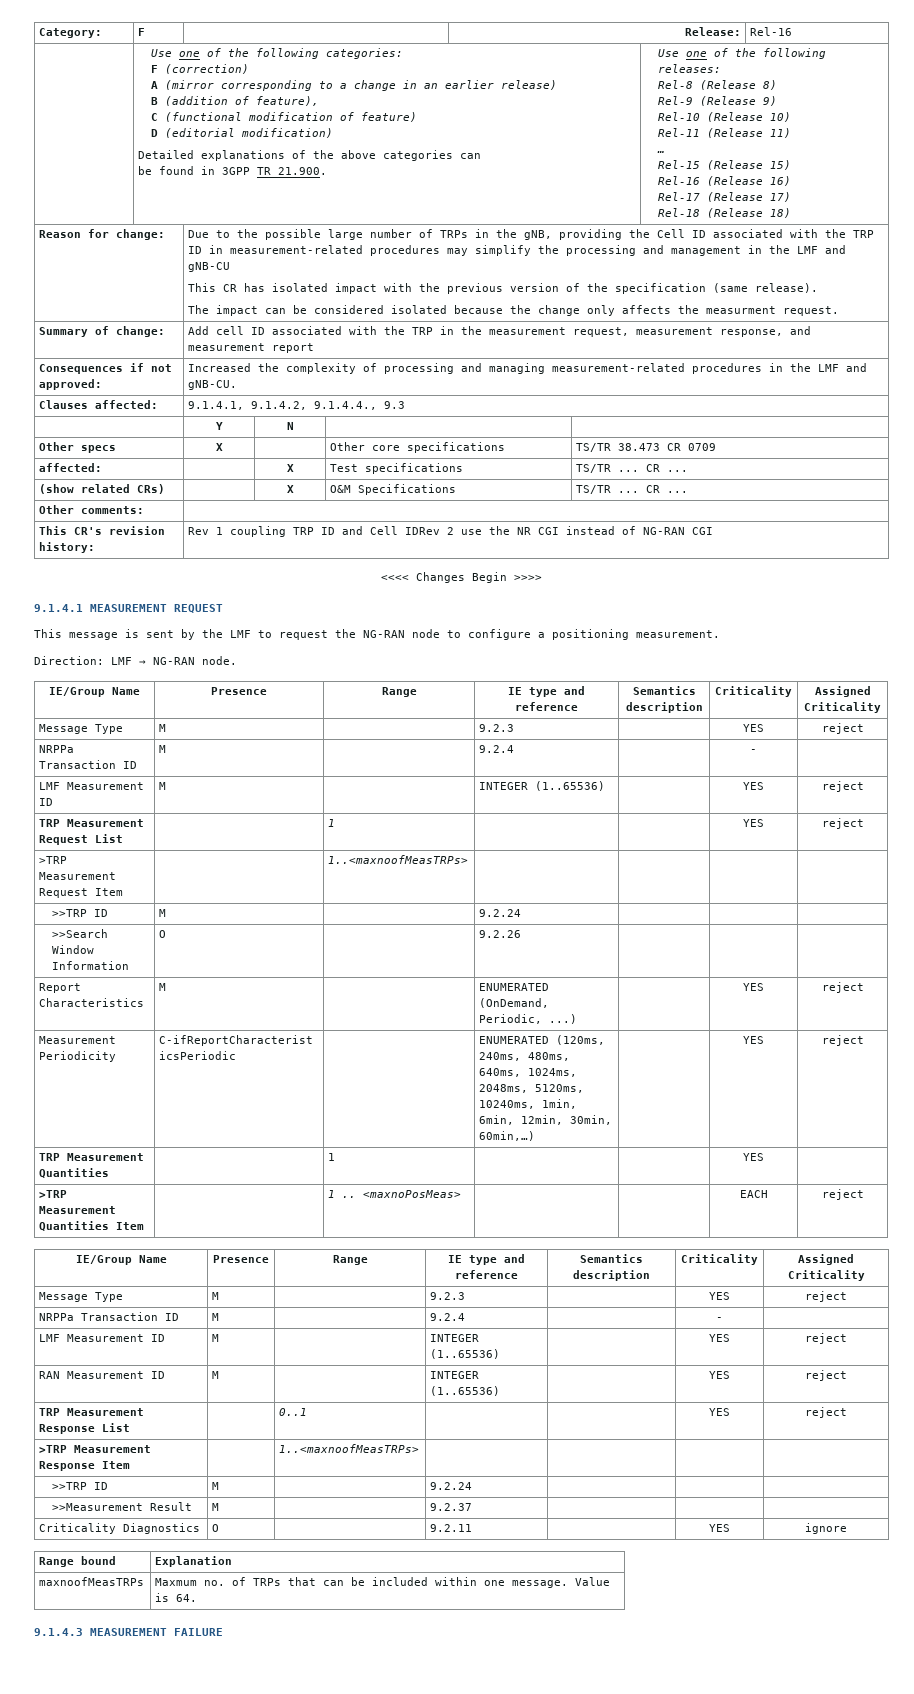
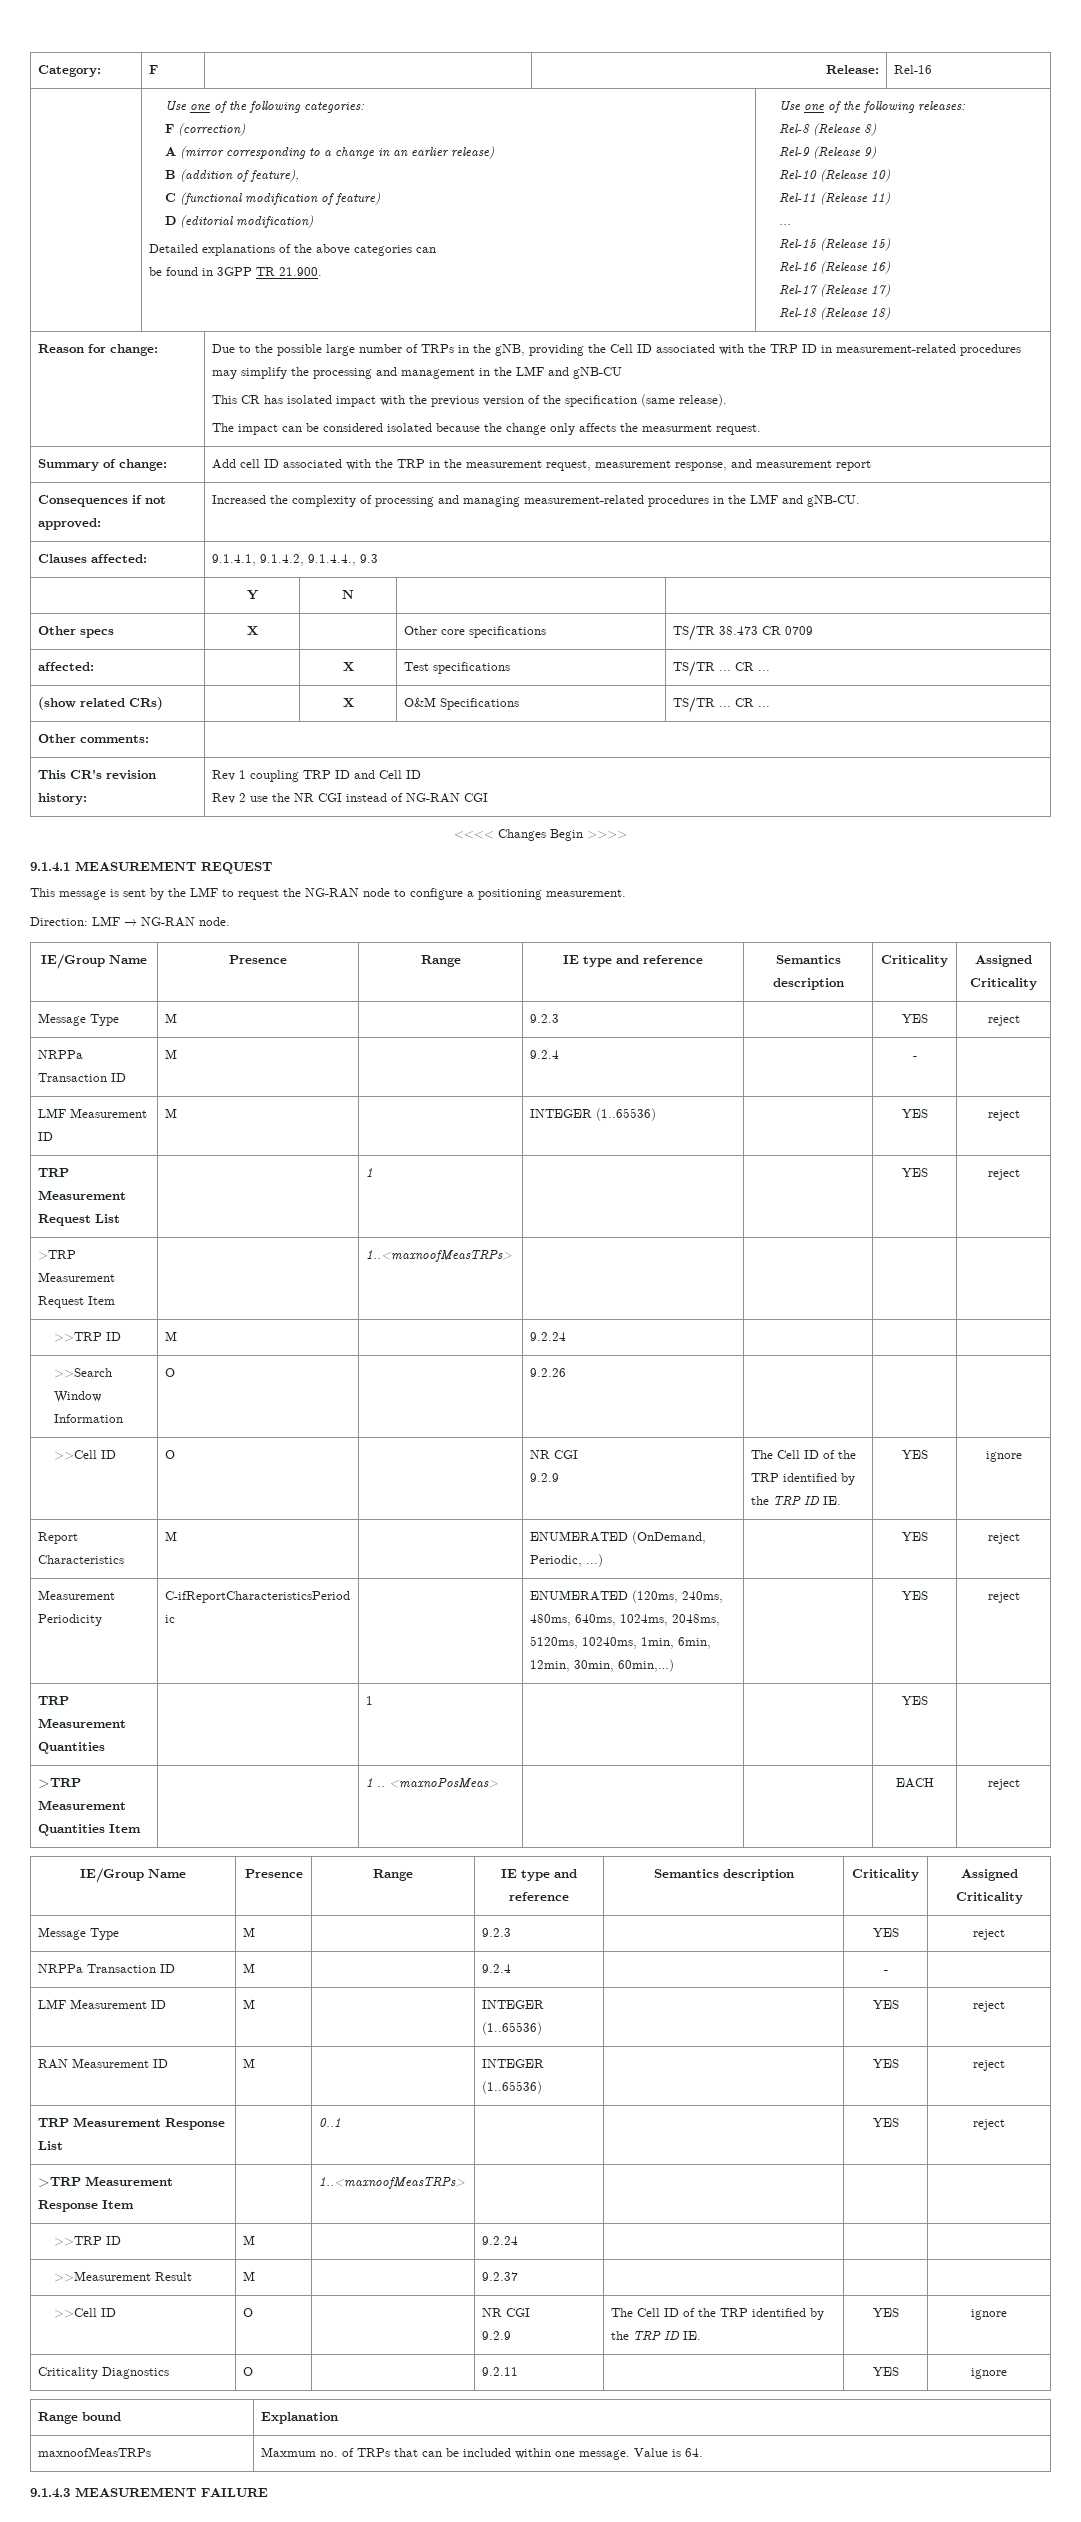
[405,527,441,535] IDRev -> [406,770,422,779] [212,793,236,804] ID // Rev
(522, 934) none -> [53,1450,116,1460] [165,1450,176,1459] [530,1450,579,1459] [530,1473,560,1482] [751,1450,857,1459] [751,1473,856,1485] [751,1496,842,1505] [901,1450,928,1459] [985,1451,1022,1462] // >>Cell ID | O | | NR CGI // 9.2.9 | The Cell ID of the TRP identified by the TRP ID IE. | YES | ignore
(473, 1507) none -> [53,2308,116,2318] [243,2308,254,2317] [482,2308,531,2317] [482,2331,512,2340] [611,2308,825,2320] [611,2331,702,2340] [872,2308,899,2317] [971,2309,1007,2320] // >>Cell ID | O | | NR CGI // 9.2.9 | The Cell ID of the TRP identified by the TRP ID IE. | YES | ignore

